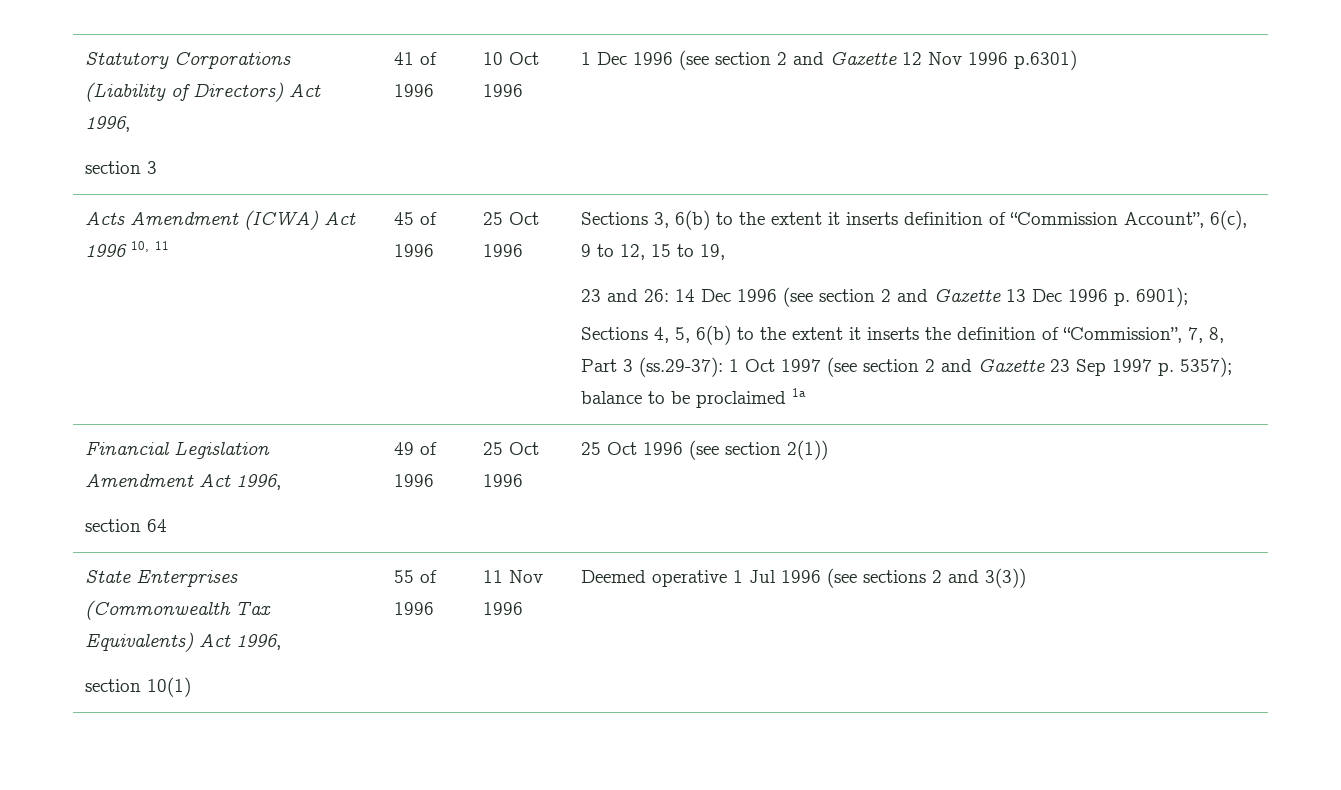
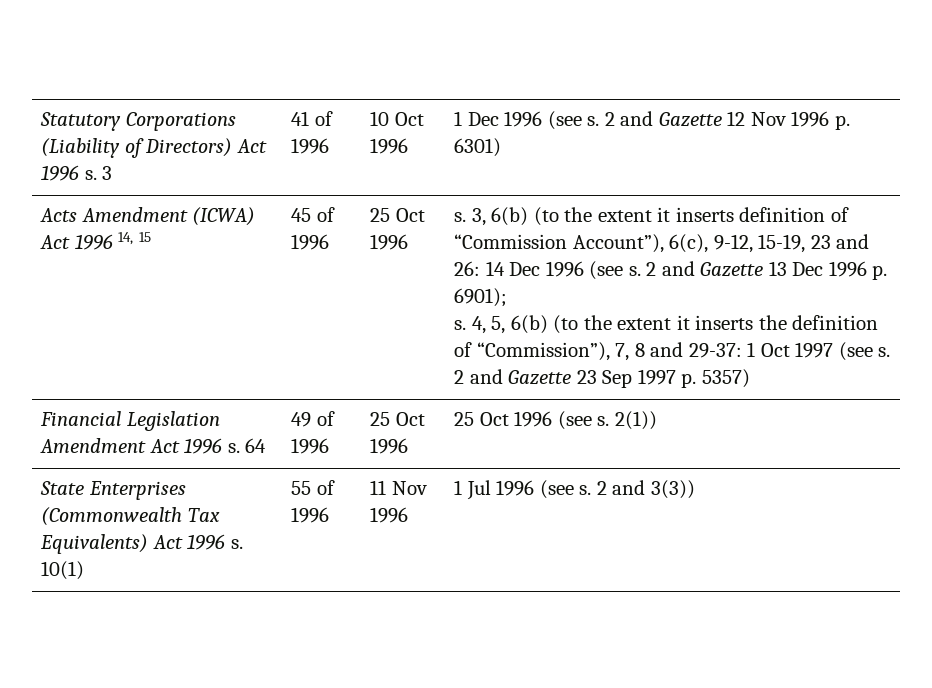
[85,116,131,132] [85,161,142,174] 1996, // section -> [40,165,97,181] 1996 s.
[715,52,772,65] section -> [587,116,600,126] s.
[1014,50,1078,70] p.6301) -> [834,115,850,130] [453,138,501,157] p. 6301)
[131,241,170,252] 10, 11 -> [118,232,151,245] 14, 15
[581,212,649,225] Sections -> [453,212,466,222] s.
[716,212,734,225] to -> [533,207,559,226] (to
[1124,210,1248,230] [581,244,726,260] Account”, 6(c), 9 to 12, 15 to 19, // -> [572,234,806,253] Account”), 6(c), 9-12, 15-19,
[819,289,876,302] section -> [628,266,641,276] s.
[581,327,649,340] Sections -> [453,320,466,330] s.
[737,327,755,340] to -> [553,315,579,334] (to
[1063,327,1225,343] [581,357,724,377] “Commission”, 7, 8, Part 3 (ss.29-37): -> [476,342,742,361] “Commission”), 7, 8 and 29-37:
[863,359,920,372] section -> [878,347,891,357] s.
[1180,357,1233,377] [581,388,807,408] 5357); balance to be proclaimed 1a -> [701,369,750,388] 5357)
[236,474,282,490] [85,519,142,532] 1996, // section -> [184,438,240,454] 1996 s.
[725,442,782,455] section -> [597,416,610,426] s.
[236,634,282,650] [85,679,142,692] 1996, // section -> [187,534,243,550] 1996 s.
[581,570,728,587] Deemed operative -> (408, 515) none
[863,570,927,583] sections -> [579,485,592,495] s.

